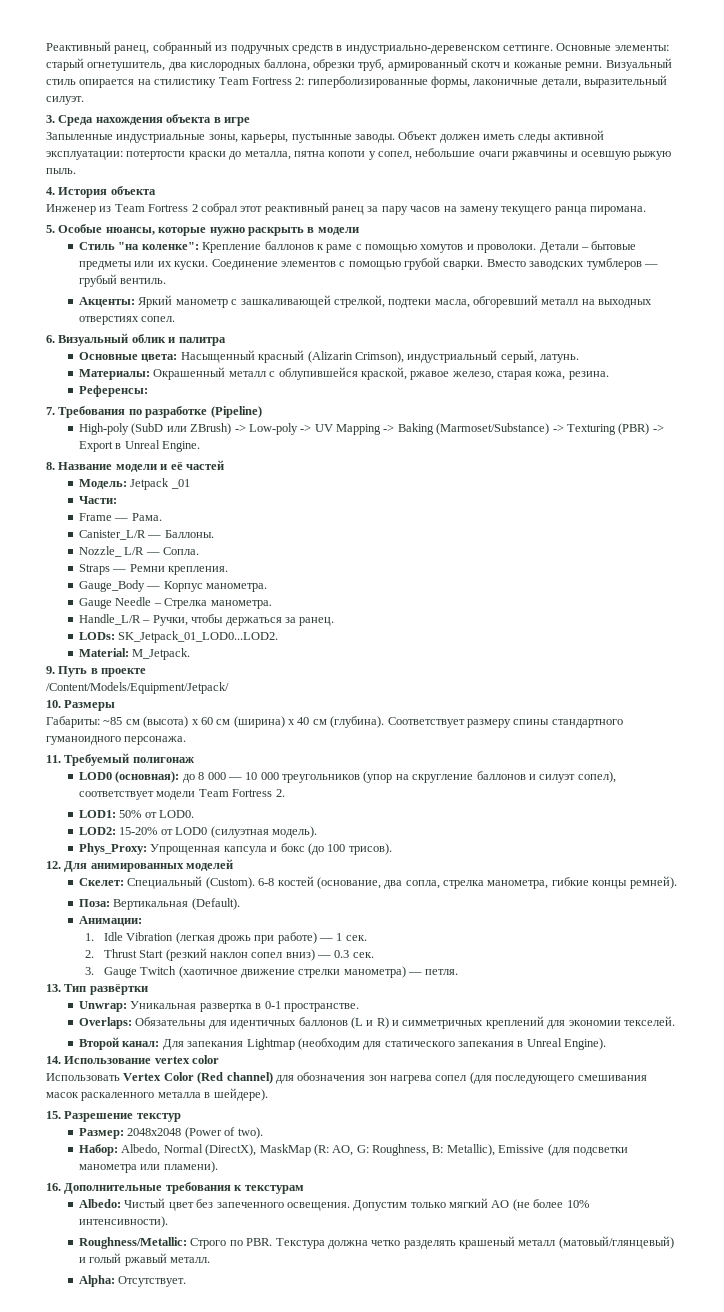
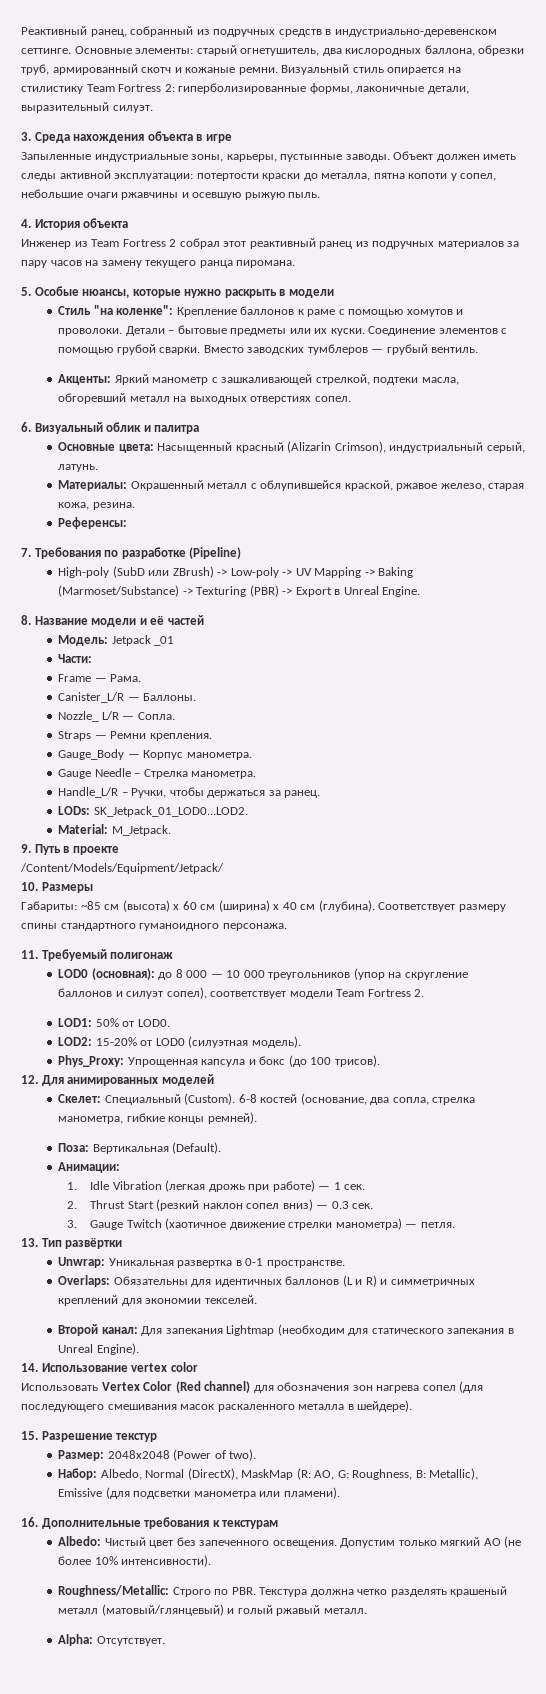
(364, 210) none -> [355,241,504,249] из подручных материалов

